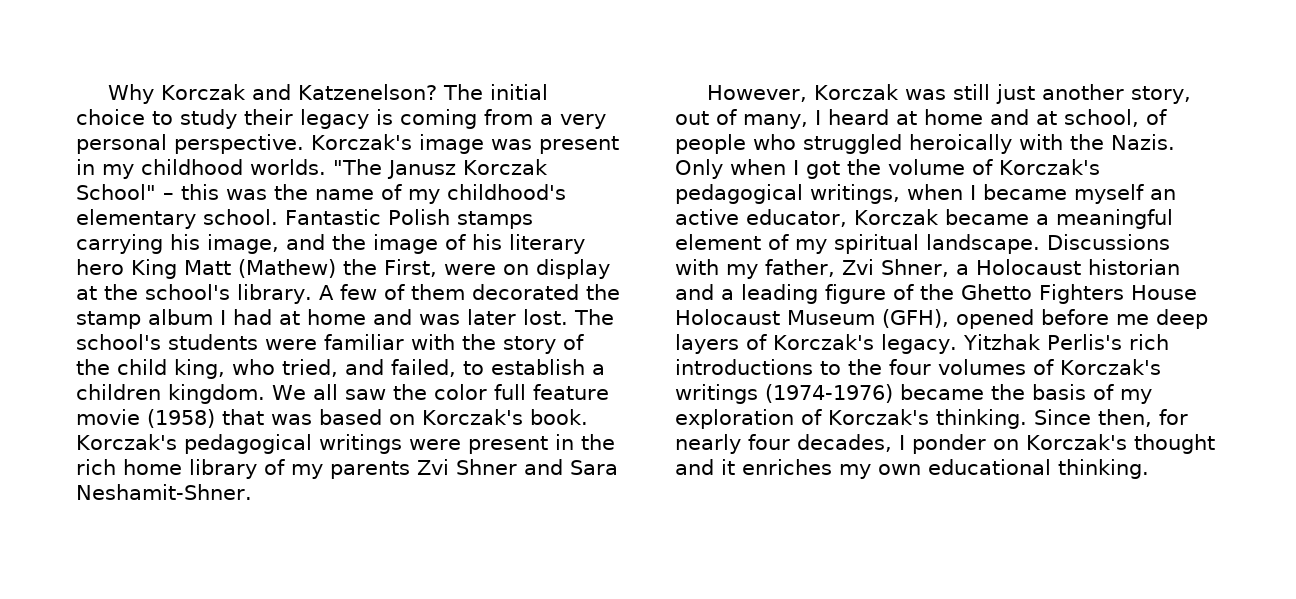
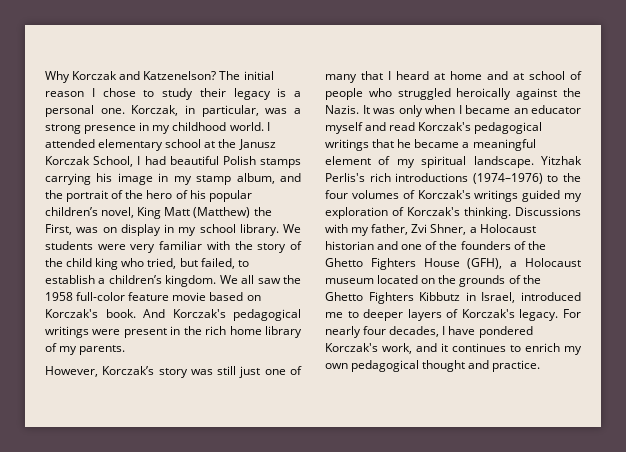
[76,109,145,125] choice -> [45,88,136,97] reason I chose
[400,109,606,129] [76,134,619,154] [76,159,548,179] [76,184,566,204] [76,209,533,229] [76,234,585,254] [76,259,124,275] coming from a very personal perspective. Korczak's image was present in my childhood worlds. "The Janusz Korczak School" – this was the name of my childhood's elementary school. Fantastic Polish stamps carrying his image, and the image of his literary hero -> [294,91,301,97] [45,105,301,117] [45,122,270,134] [45,139,276,151] [45,156,301,168] [45,173,301,185] [45,190,252,202] [45,207,135,218] a personal one. Korczak, in particular, was a strong presence in my childhood world. I attended elementary school at the Janusz Korczak School, I had beautiful Polish stamps carrying his image in my stamp album, and the portrait of the hero of his popular children’s novel,
[238,259,336,278] (Mathew) -> [193,207,251,218] (Matthew)
[443,264,496,275] were -> [76,227,99,233] was
[76,284,620,304] [76,309,614,329] [76,334,161,350] at the school's library. A few of them decorated the stamp album I had at home and was later lost. The school's -> [164,224,301,236] in my school library. We
(317, 344) none -> [130,244,156,253] very
[174,359,225,379] king, -> [95,258,119,270] king
[345,359,384,375] and -> [179,258,198,267] but
[76,384,161,400] children -> [108,275,162,284] children’s
[433,384,609,400] [76,409,312,428] color full feature movie (1958) that was -> [45,292,207,301] 1958 full-color feature movie
(588, 417) none -> [143,309,165,318] And
[330,459,618,479] [76,484,252,500] parents Zvi Shner and Sara Neshamit-Shner. -> [79,345,126,355] parents.
[813,84,899,100] Korczak -> [102,366,188,378] Korczak’s story
[1041,84,1191,104] [675,109,808,129] another story, out of many, -> [264,366,302,375] [325,71,383,83] one of many that
[1064,109,1139,127] school, -> [529,71,565,80] school
[1019,134,1063,150] with -> [516,88,558,100] against
[675,159,1100,179] [675,184,1176,204] [675,209,939,227] Only when I got the volume of Korczak's pedagogical writings, when I became myself an active educator, Korczak -> [362,105,581,117] [325,122,543,134] [325,139,412,151] It was only when I became an educator myself and read Korczak's pedagogical writings that he
(1040, 244) none -> [541,156,582,165] [325,173,581,184] [325,190,582,202] [325,207,511,219] Yitzhak Perlis's rich introductions (1974–1976) to the four volumes of Korczak's writings guided my exploration of Korczak's thinking.
[721,284,886,304] a leading figure -> [401,241,511,250] one of the founders
[675,309,1208,329] [675,334,1169,354] [675,359,1161,375] [675,384,1152,404] [675,409,1188,429] [675,434,1215,454] [675,459,1149,479] Holocaust Museum (GFH), opened before me deep layers of Korczak's legacy. Yitzhak Perlis's rich introductions to the four volumes of Korczak's writings (1974-1976) became the basis of my exploration of Korczak's thinking. Since then, for nearly four decades, I ponder on Korczak's thought and it enriches my own educational thinking. -> [467,258,581,269] [325,275,541,287] [325,292,581,304] [325,309,581,321] [325,326,533,338] [325,343,582,355] [325,360,541,372] (GFH), a Holocaust museum located on the grounds of the Ghetto Fighters Kibbutz in Israel, introduced me to deeper layers of Korczak's legacy. For nearly four decades, I have pondered Korczak's work, and it continues to enrich my own pedagogical thought and practice.

